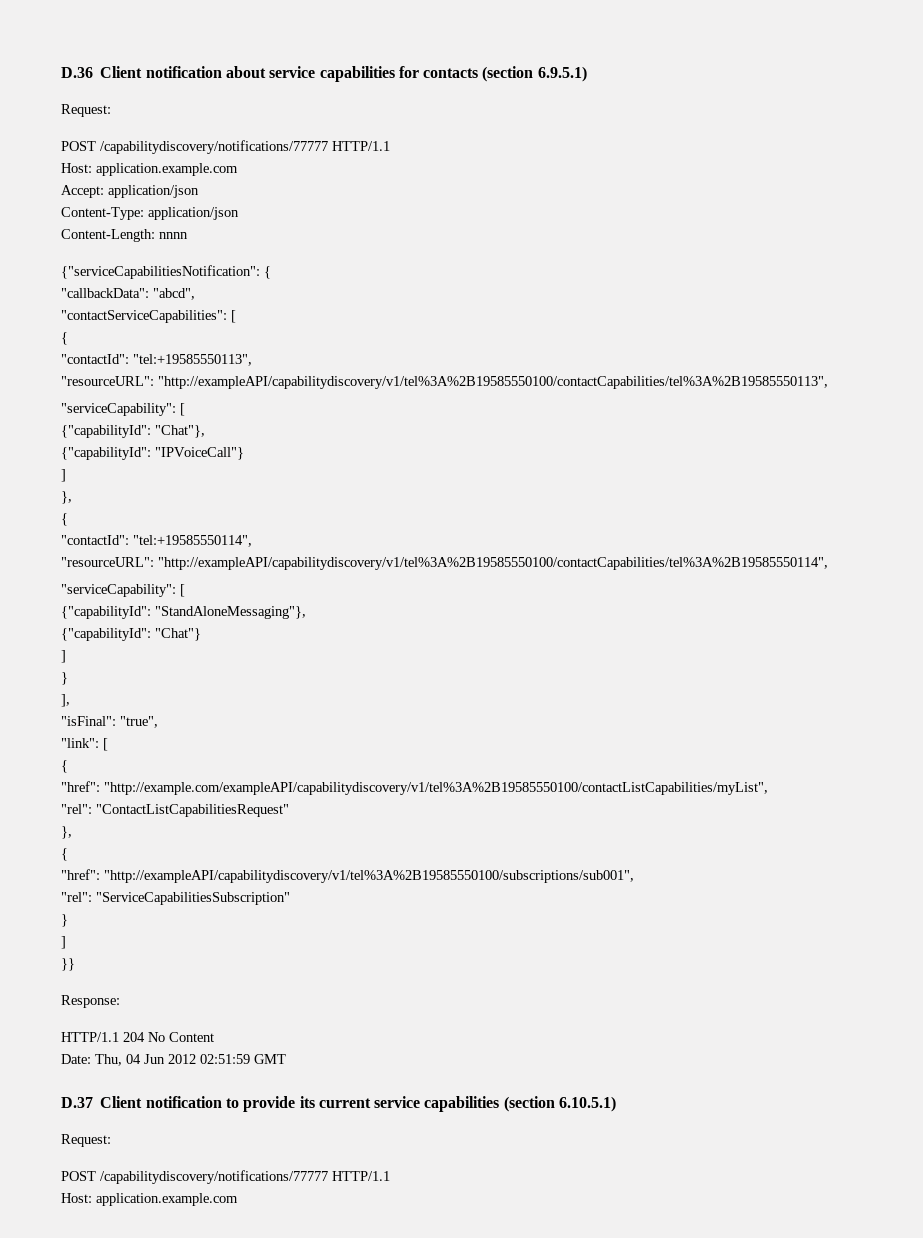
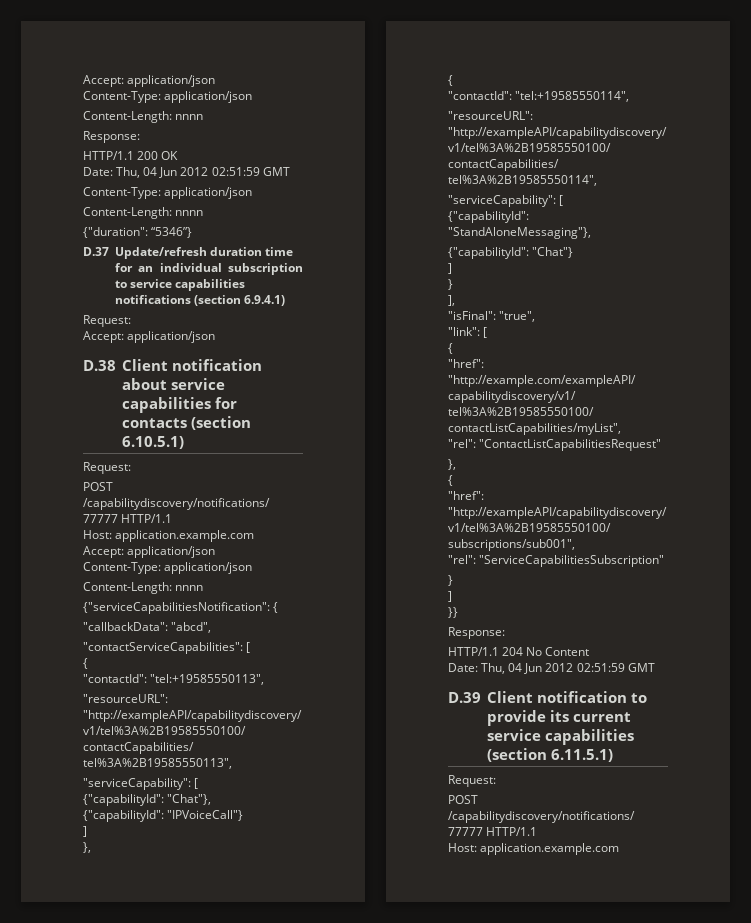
[61,67,93,78] D.36 -> [83,75,216,87] [83,91,253,103] [83,111,204,123] [83,131,140,143] [83,151,179,160] [83,167,290,178] [83,187,253,199] [83,207,204,219] [83,227,193,238] [83,247,293,259] [114,263,303,275] [114,279,245,291] [114,295,285,306] [83,315,131,327] [83,331,216,343] [83,360,116,371] Accept: application/json // Content-Type: application/json // Content-Length: nnnn // Response: // HTTP/1.1 200 OK // Date: Thu, 04 Jun 2012 02:51:59 GMT // Content-Type: application/json // Content-Length: nnnn // {"duration": “5346”} // D.37 Update/refresh duration time for an individual subscription to service capabilities notifications (section 6.9.4.1) // Request: // Accept: application/json // D.38
[537,66,587,82] 6.9.5.1) -> [121,436,184,449] 6.10.5.1)
[61,1097,93,1108] D.37 -> [448,692,481,703] D.39
[559,1096,617,1112] 6.10.5.1) -> [550,749,613,762] 6.11.5.1)

